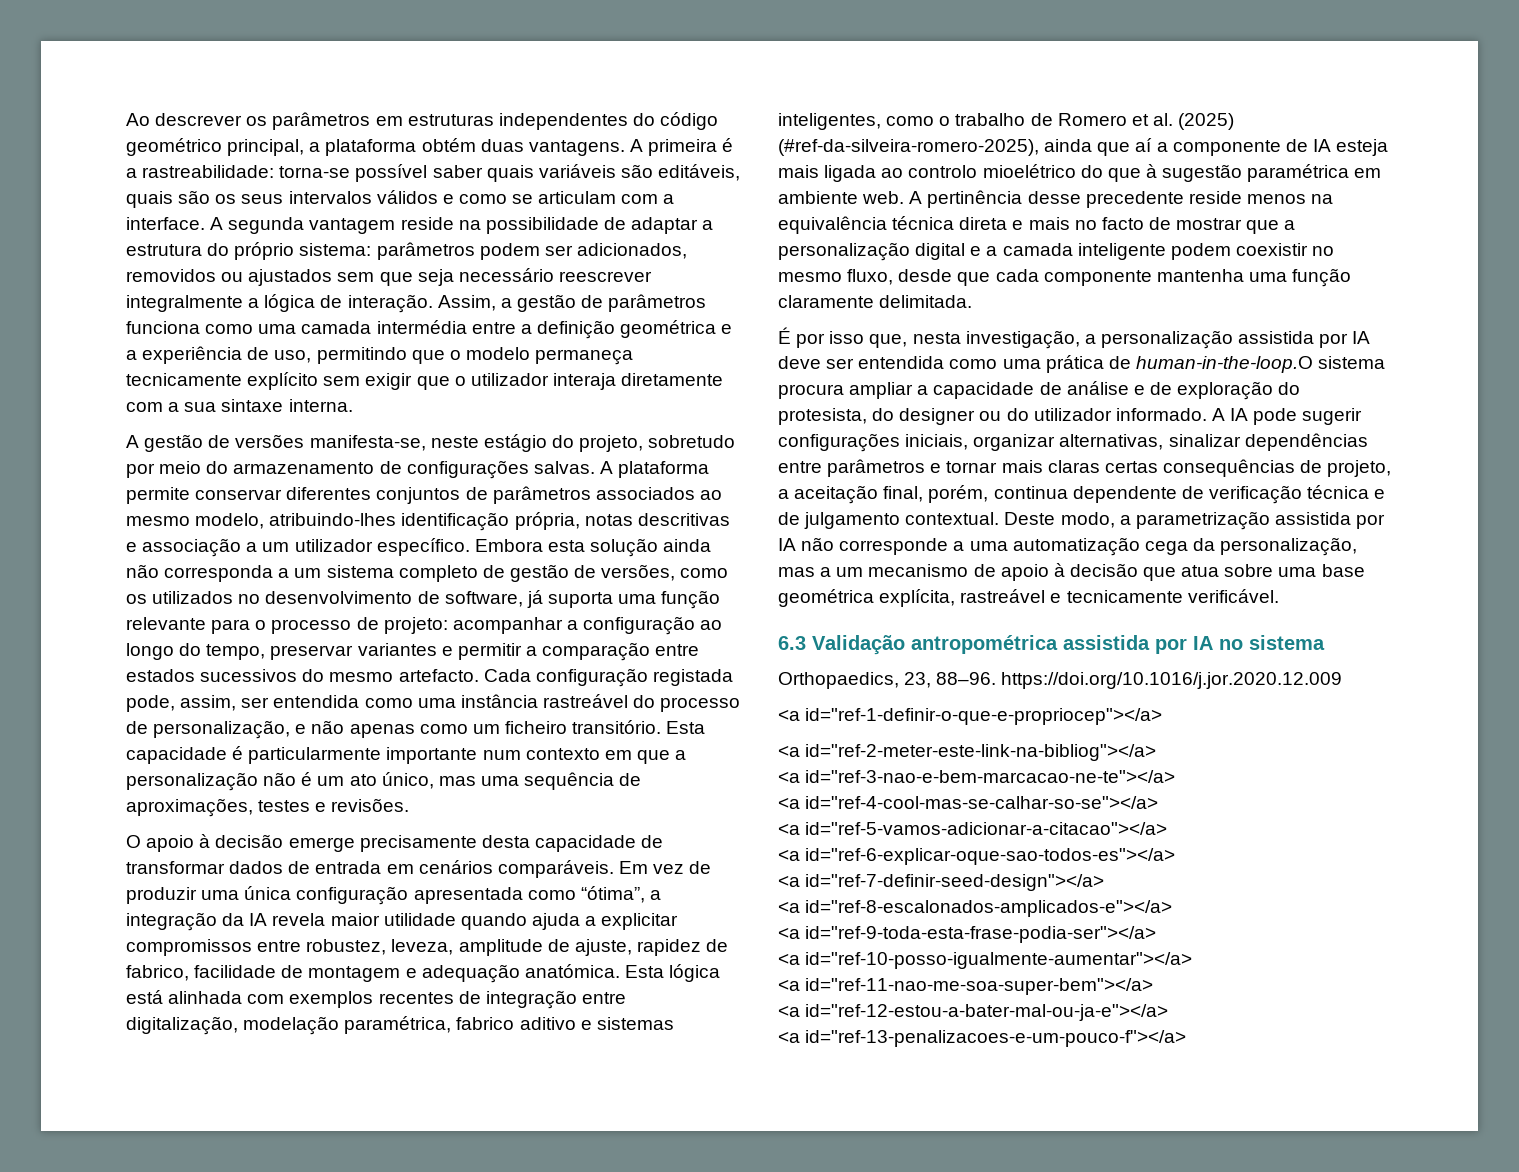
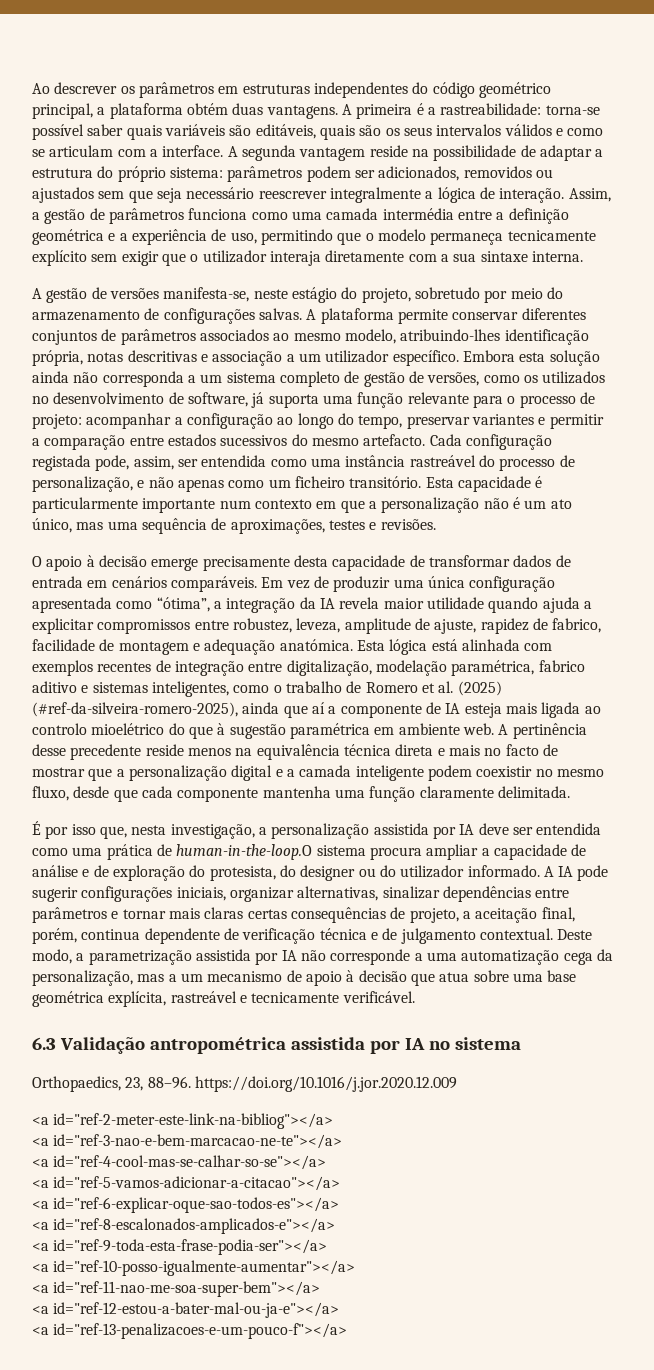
[778,708,1163,725] // <a id="ref-1-definir-o-que-e-propriocep"></a> -> (457, 1084) none
[778,874,1105,891] // <a id="ref-7-definir-seed-design"></a> -> (340, 1205) none

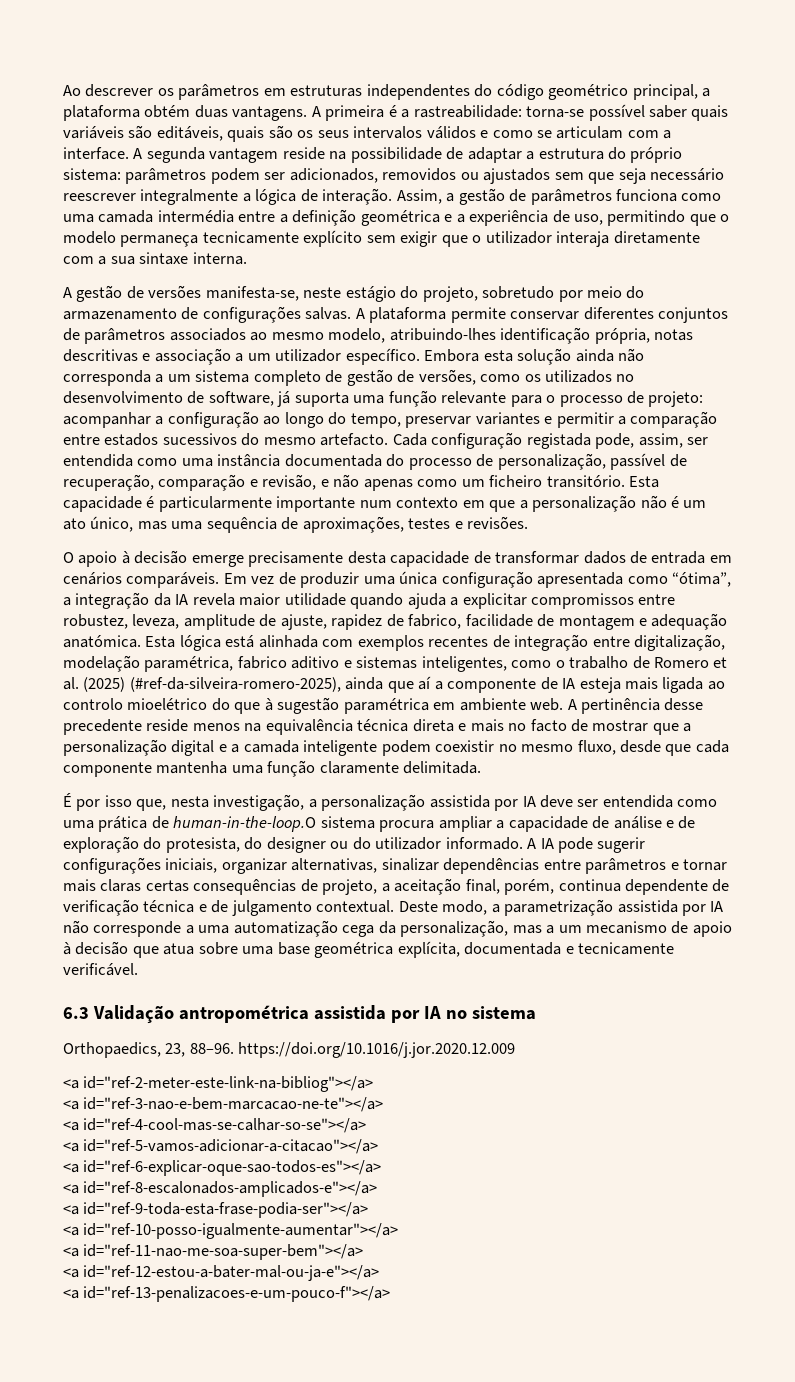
[409,455,476,467] rastreável -> [284,454,382,467] documentada
(133, 484) none -> [610,453,687,470] [63,474,317,491] passível de recuperação, comparação e revisão,
[170,991,237,1003] rastreável -> [464,942,562,955] documentada

